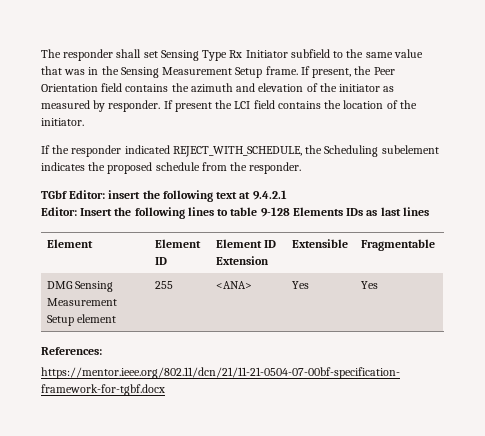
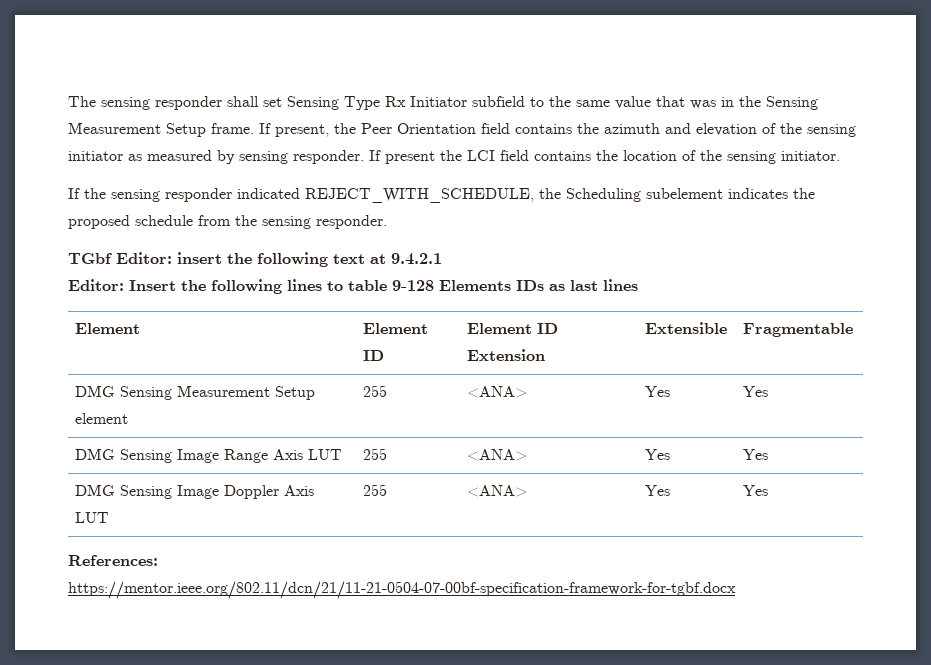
(61, 53) none -> [101,97,150,110] sensing
(337, 87) none -> [807,124,856,137] sensing
(106, 106) none -> [239,151,288,164] sensing
(417, 104) none -> [727,151,776,164] sensing
(70, 149) none -> [111,189,160,202] sensing
(248, 166) none -> [262,216,311,229] sensing
(379, 285) none -> [75,448,343,463] [363,448,388,460] [467,449,528,461] [645,449,671,460] [743,449,769,460] [75,484,315,499] [75,512,110,523] [363,484,388,496] [467,485,528,497] [645,485,671,496] [743,485,769,496] // DMG Sensing Image Range Axis LUT | 255 | <ANA> | Yes | Yes // DMG Sensing Image Doppler Axis LUT | 255 | <ANA> | Yes | Yes

